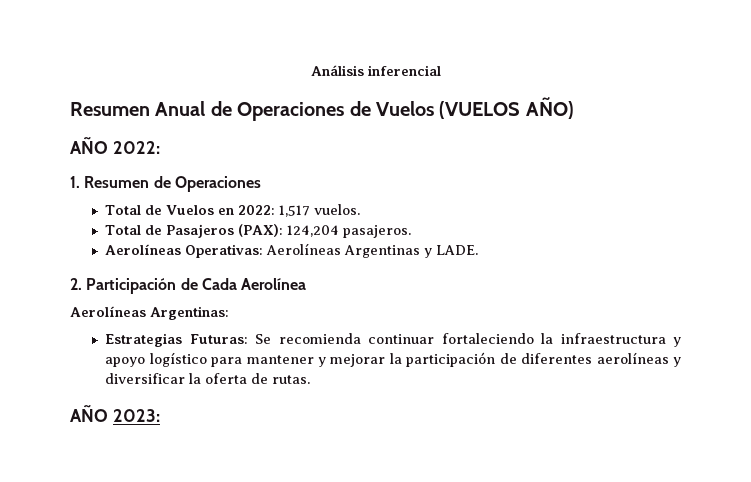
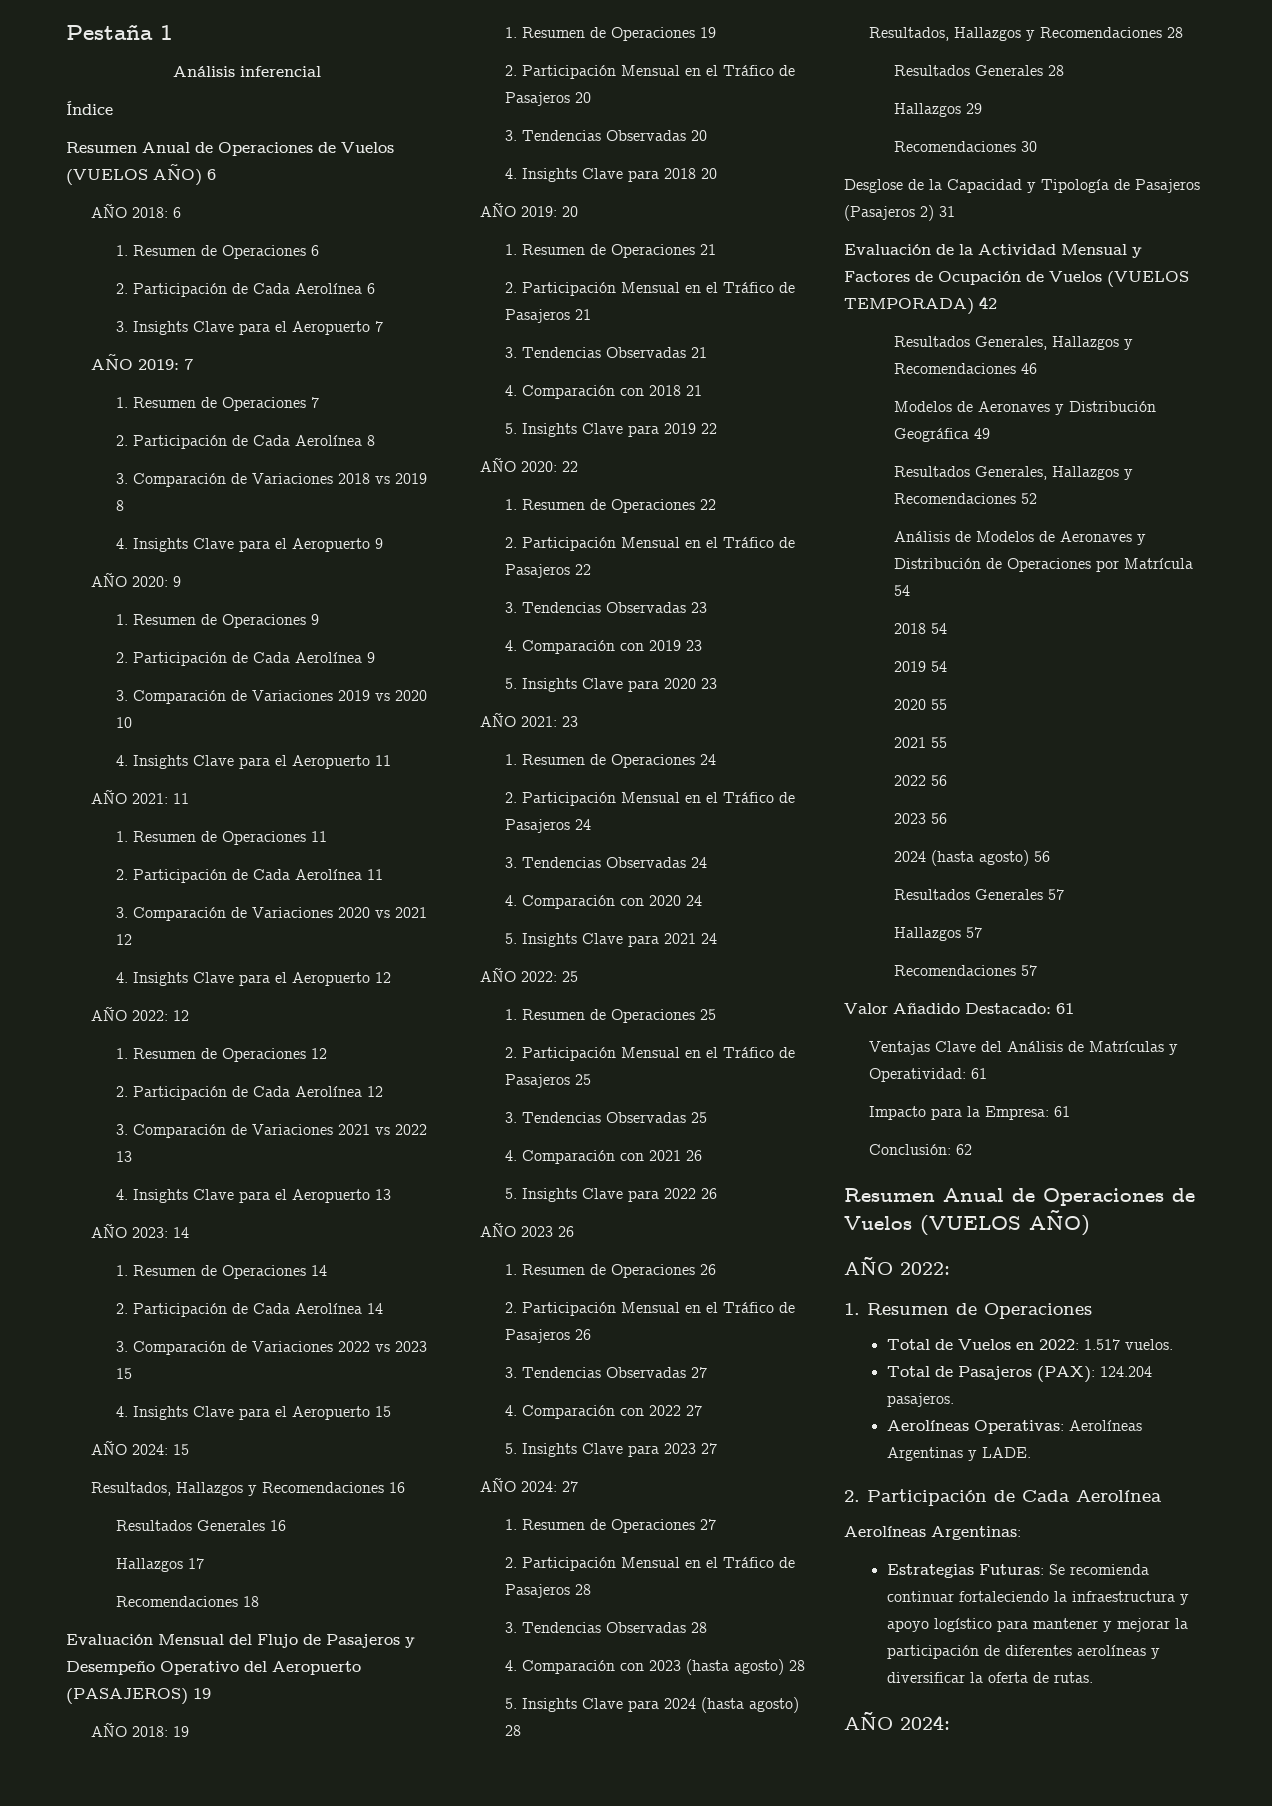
(310, 70) none -> [66,24,173,40] Pestaña 1 //
(441, 70) none -> [66,101,113,115] [66,142,394,156] [66,164,216,186] [90,203,181,218] [115,245,319,259] [115,283,375,297] [115,321,383,335] [90,354,193,370] [115,397,319,411] [115,435,375,449] [115,473,427,487] [115,500,124,511] [115,538,383,552] [90,572,181,587] [115,614,319,628] [115,652,375,666] [115,690,427,704] [115,717,132,728] [115,755,391,769] [90,789,189,804] [115,831,327,845] [115,869,383,883] [115,907,427,921] [115,934,132,945] [115,972,391,986] [90,1006,189,1021] [115,1048,327,1062] [115,1086,383,1100] [115,1124,427,1138] [115,1151,132,1162] [115,1189,391,1203] [90,1223,189,1238] [115,1265,327,1279] [115,1303,383,1317] [115,1341,427,1355] [115,1368,132,1379] [115,1406,391,1420] [90,1440,189,1455] [90,1482,405,1496] [115,1520,286,1531] [115,1558,204,1572] [115,1596,259,1607] [66,1634,415,1648] [66,1660,361,1675] [66,1688,211,1705] [90,1722,189,1737] [504,27,716,41] [504,65,795,79] [504,92,591,106] [504,130,707,141] [504,168,717,182] [479,202,578,217] [504,244,716,258] [504,282,795,296] [504,309,591,323] [504,347,707,358] [504,385,702,399] [504,423,717,437] [479,457,578,472] [504,499,716,513] [504,537,795,551] [504,564,591,578] [504,602,707,613] [504,640,702,654] [504,678,717,692] [479,712,578,727] [504,754,716,768] [504,792,795,806] [504,819,591,833] [504,857,707,868] [504,895,702,909] [504,933,717,947] [479,967,578,982] [504,1009,716,1023] [504,1047,795,1061] [504,1074,591,1088] [504,1112,707,1123] [504,1150,702,1164] [504,1188,717,1202] [479,1222,574,1237] [504,1264,716,1278] [504,1302,795,1316] [504,1329,591,1343] [504,1367,707,1378] [504,1405,702,1419] [504,1443,717,1457] [479,1477,578,1492] [504,1519,716,1533] [504,1557,795,1571] [504,1584,591,1598] [504,1622,707,1633] [504,1659,805,1675] [504,1697,799,1713] [504,1725,521,1736] [868,27,1183,41] [893,65,1064,76] [893,103,982,117] [893,141,1037,152] [844,179,1200,193] [844,205,955,221] [844,244,1142,258] [844,271,1189,287] [844,296,997,315] [893,336,1133,350] [893,363,1037,374] [893,401,1156,415] [893,428,990,442] [893,466,1133,480] [893,493,1037,504] [893,531,1146,545] [893,558,1193,572] [893,585,910,596] [893,623,947,634] [893,661,947,672] [893,699,947,710] [893,737,947,748] [893,775,947,786] [893,813,947,824] [893,850,1050,866] [893,889,1064,900] [893,927,982,941] [893,965,1037,976] [844,1002,1074,1014] [868,1041,1178,1055] [868,1068,987,1082] [868,1106,1070,1120] [868,1144,972,1155] // Índice // Resumen Anual de Operaciones de Vuelos (VUELOS AÑO) 6 // AÑO 2018: 6 // 1. Resumen de Operaciones 6 // 2. Participación de Cada Aerolínea 6 // 3. Insights Clave para el Aeropuerto 7 // AÑO 2019: 7 // 1. Resumen de Operaciones 7 // 2. Participación de Cada Aerolínea 8 // 3. Comparación de Variaciones 2018 vs 2019 8 // 4. Insights Clave para el Aeropuerto 9 // AÑO 2020: 9 // 1. Resumen de Operaciones 9 // 2. Participación de Cada Aerolínea 9 // 3. Comparación de Variaciones 2019 vs 2020 10 // 4. Insights Clave para el Aeropuerto 11 // AÑO 2021: 11 // 1. Resumen de Operaciones 11 // 2. Participación de Cada Aerolínea 11 // 3. Comparación de Variaciones 2020 vs 2021 12 // 4. Insights Clave para el Aeropuerto 12 // AÑO 2022: 12 // 1. Resumen de Operaciones 12 // 2. Participación de Cada Aerolínea 12 // 3. Comparación de Variaciones 2021 vs 2022 13 // 4. Insights Clave para el Aeropuerto 13 // AÑO 2023: 14 // 1. Resumen de Operaciones 14 // 2. Participación de Cada Aerolínea 14 // 3. Comparación de Variaciones 2022 vs 2023 15 // 4. Insights Clave para el Aeropuerto 15 // AÑO 2024: 15 // Resultados, Hallazgos y Recomendaciones 16 // Resultados Generales 16 // Hallazgos 17 // Recomendaciones 18 // Evaluación Mensual del Flujo de Pasajeros y Desempeño Operativo del Aeropuerto (PASAJEROS) 19 // AÑO 2018: 19 // 1. Resumen de Operaciones 19 // 2. Participación Mensual en el Tráfico de Pasajeros 20 // 3. Tendencias Observadas 20 // 4. Insights Clave para 2018 20 // AÑO 2019: 20 // 1. Resumen de Operaciones 21 // 2. Participación Mensual en el Tráfico de Pasajeros 21 // 3. Tendencias Observadas 21 // 4. Comparación con 2018 21 // 5. Insights Clave para 2019 22 // AÑO 2020: 22 // 1. Resumen de Operaciones 22 // 2. Participación Mensual en el Tráfico de Pasajeros 22 // 3. Tendencias Observadas 23 // 4. Comparación con 2019 23 // 5. Insights Clave para 2020 23 // AÑO 2021: 23 // 1. Resumen de Operaciones 24 // 2. Participación Mensual en el Tráfico de Pasajeros 24 // 3. Tendencias Observadas 24 // 4. Comparación con 2020 24 // 5. Insights Clave para 2021 24 // AÑO 2022: 25 // 1. Resumen de Operaciones 25 // 2. Participación Mensual en el Tráfico de Pasajeros 25 // 3. Tendencias Observadas 25 // 4. Comparación con 2021 26 // 5. Insights Clave para 2022 26 // AÑO 2023 26 // 1. Resumen de Operaciones 26 // 2. Participación Mensual en el Tráfico de Pasajeros 26 // 3. Tendencias Observadas 27 // 4. Comparación con 2022 27 // 5. Insights Clave para 2023 27 // AÑO 2024: 27 // 1. Resumen de Operaciones 27 // 2. Participación Mensual en el Tráfico de Pasajeros 28 // 3. Tendencias Observadas 28 // 4. Comparación con 2023 (hasta agosto) 28 // 5. Insights Clave para 2024 (hasta agosto) 28 // Resultados, Hallazgos y Recomendaciones 28 // Resultados Generales 28 // Hallazgos 29 // Recomendaciones 30 // Desglose de la Capacidad y Tipología de Pasajeros (Pasajeros 2) 31 // Evaluación de la Actividad Mensual y Factores de Ocupación de Vuelos (VUELOS TEMPORADA) 42 // Resultados Generales, Hallazgos y Recomendaciones 46 // Modelos de Aeronaves y Distribución Geográfica 49 // Resultados Generales, Hallazgos y Recomendaciones 52 // Análisis de Modelos de Aeronaves y Distribución de Operaciones por Matrícula 54 // 2018 54 // 2019 54 // 2020 55 // 2021 55 // 2022 56 // 2023 56 // 2024 (hasta agosto) 56 // Resultados Generales 57 // Hallazgos 57 // Recomendaciones 57 // Valor Añadido Destacado: 61 // Ventajas Clave del Análisis de Matrículas y Operatividad: 61 // Impacto para la Empresa: 61 // Conclusión: 62
[279,205,311,217] 1,517 -> [1083,1339,1120,1350] 1.517
[287,225,340,237] 124,204 -> [1099,1366,1152,1377] 124.204
[112,409,160,422] 2023: -> [900,1715,950,1730] 2024:

